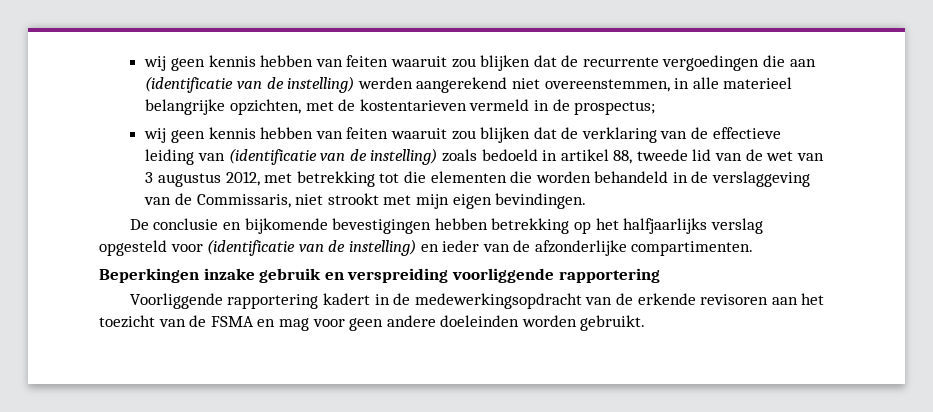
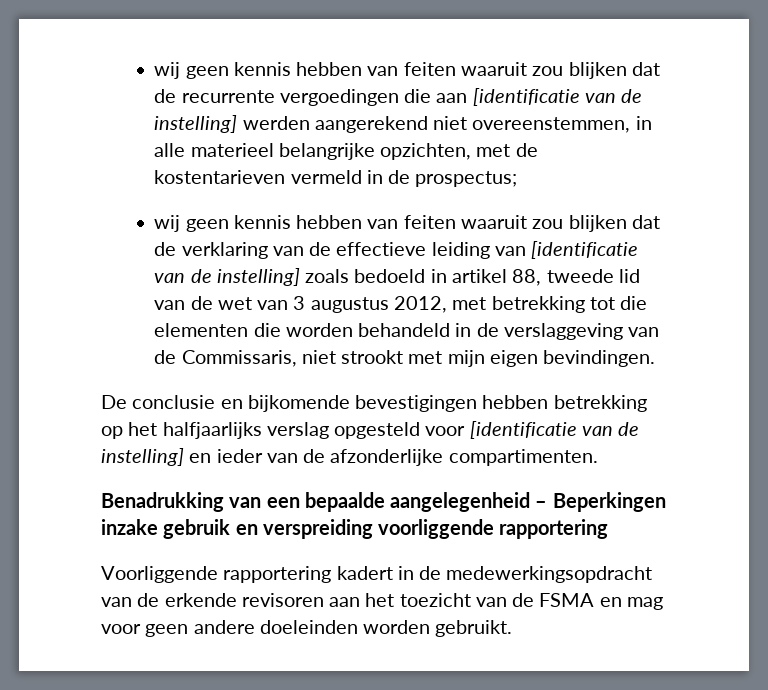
[145,76,355,93] (identificatie van de instelling) -> [472,88,643,106] [154,115,238,133] [identificatie van de instelling]
[228,148,438,165] (identificatie van de instelling) -> [531,241,639,259] [154,268,300,286] [identificatie van de instelling]
[207,239,416,256] (identificatie van de instelling) -> [469,421,640,439] [101,448,184,466] [identificatie van de instelling]
(754, 248) none -> [101,492,548,512] Benadrukking van een bepaalde aangelegenheid –

